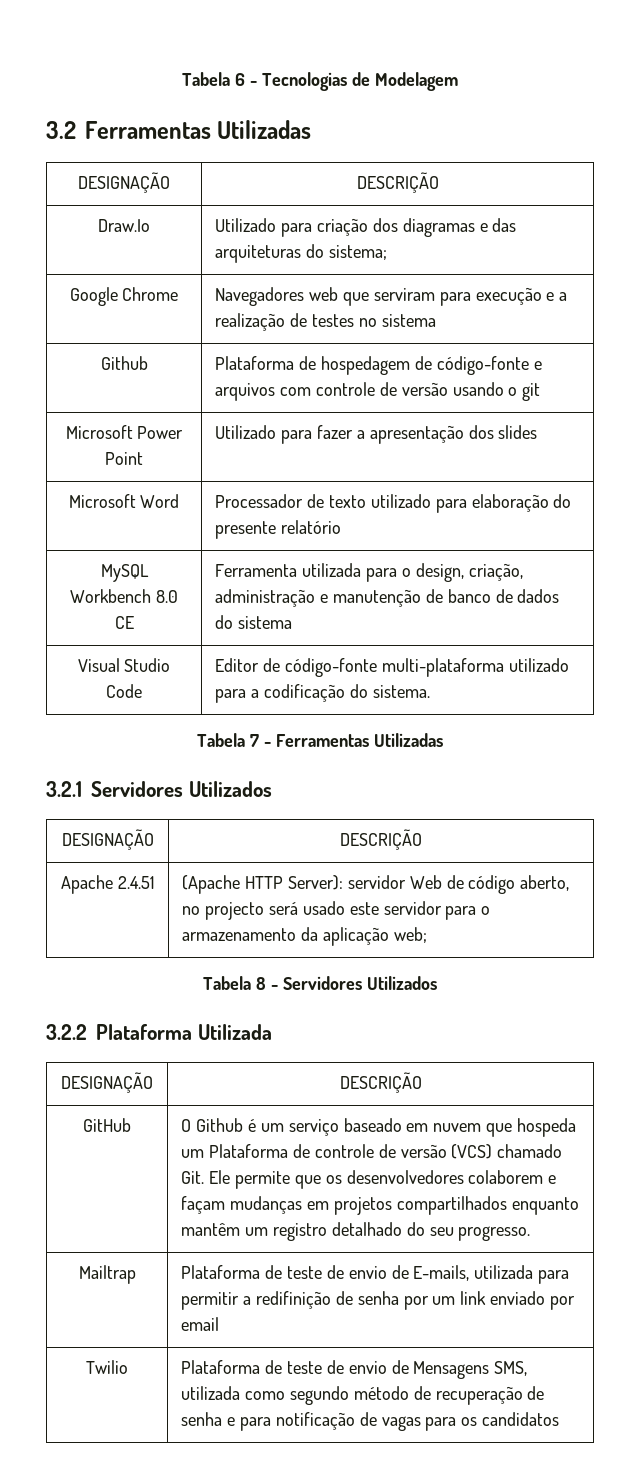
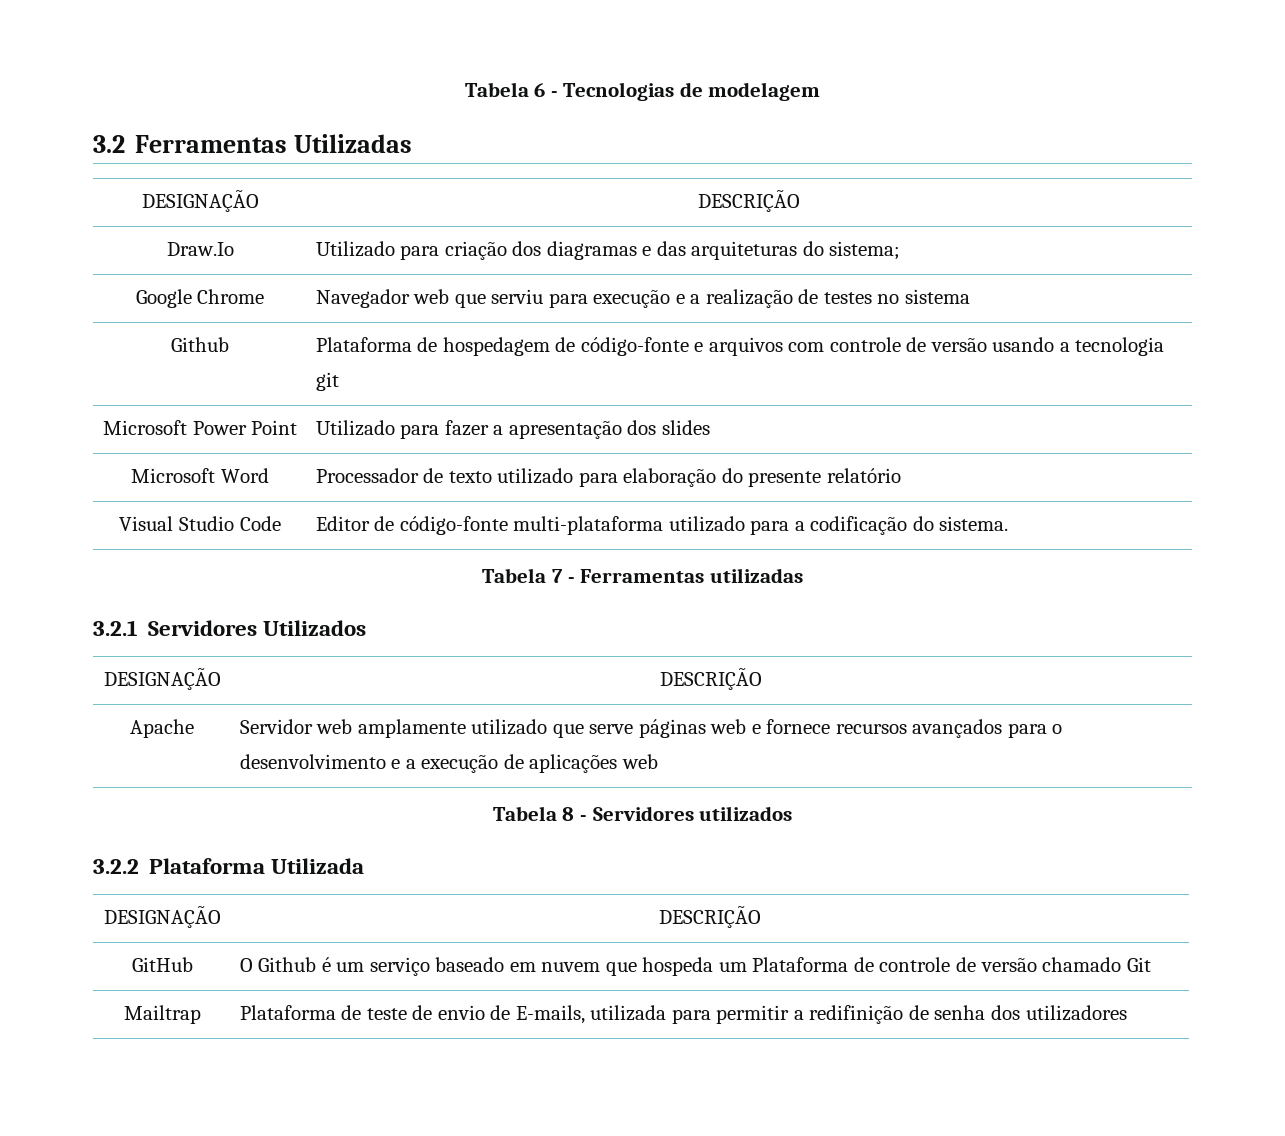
[374,72,458,91] Modelagem -> [708,82,821,101] modelagem
[215,287,305,306] Navegadores -> [315,289,410,308] Navegador
[373,288,435,301] serviram -> [491,289,544,304] serviu
[508,387,518,396] o -> [1059,337,1165,356] a tecnologia
[100,564,149,582] [70,589,178,603] [114,616,134,629] [215,563,523,582] [215,589,560,607] [215,615,293,629] // MySQL Workbench 8.0 CE | Ferramenta utilizada para o design, criação, administração e manutenção de banco de dados do sistema -> (901, 475) none
[373,733,443,747] Utilizadas -> [709,568,803,583] utilizadas
[117,876,154,889] [182,875,570,894] [182,901,491,920] [182,927,427,946] 2.4.51 | (Apache HTTP Server): servidor Web de código aberto, no projecto será usado este servidor para o armazenamento da aplicação web; -> [239,719,1063,738] [239,754,658,773] | Servidor web amplamente utilizado que serve páginas web e fornece recursos avançados para o desenvolvimento e a execução de aplicações web
[366,976,437,990] Utilizados -> [699,806,793,821] utilizados
[451,1144,563,1159] [181,1170,557,1189] [181,1196,579,1215] [181,1222,531,1241] (VCS) chamado Git. Ele permite que os desenvolvedores colaborem e façam mudanças em projetos compartilhados enquanto mantêm um registro detalhado do seu progresso. -> [1042,957,1151,972] chamado Git
[403,1291,575,1310] [181,1317,220,1331] [86,1360,129,1374] [181,1360,528,1379] [181,1386,545,1405] [181,1412,560,1431] por um link enviado por email // Twilio | Plataforma de teste de envio de Mensagens SMS, utilizada como segundo método de recuperação de senha e para notificação de vagas para os candidatos -> [990,1005,1127,1021] dos utilizadores

